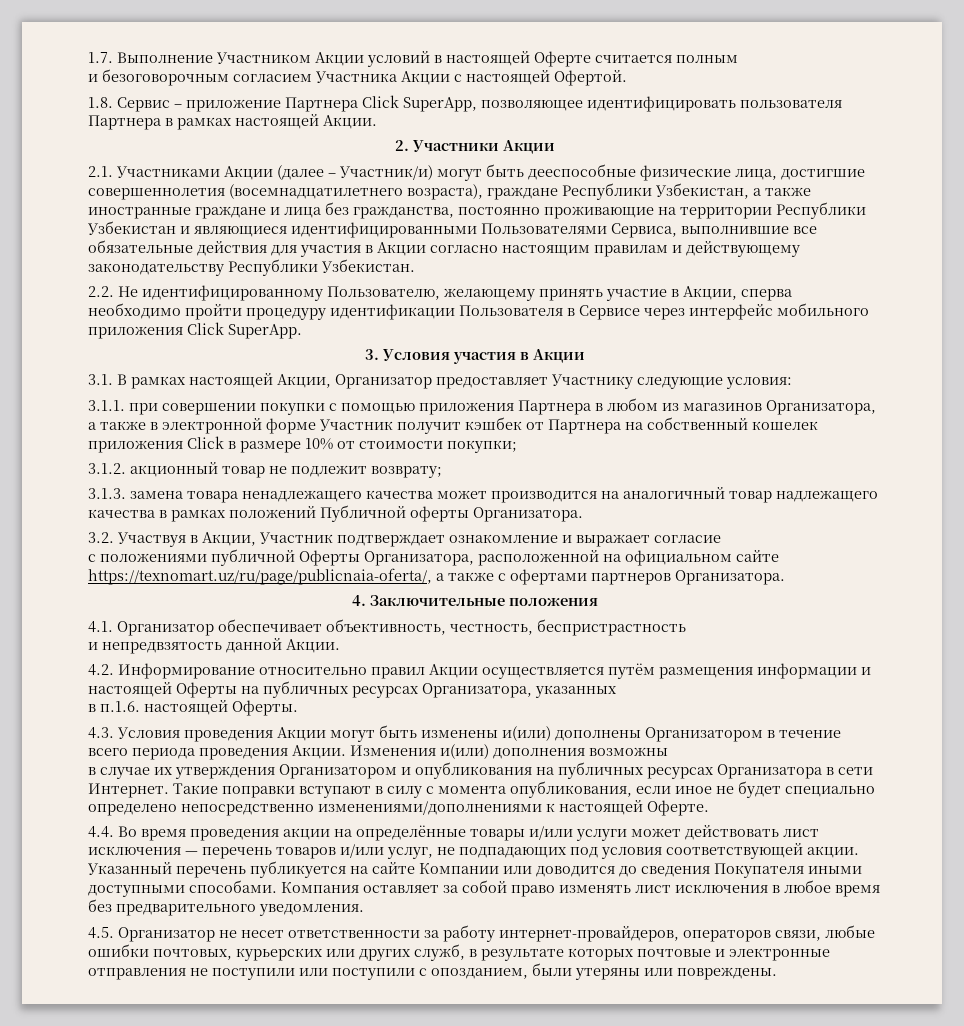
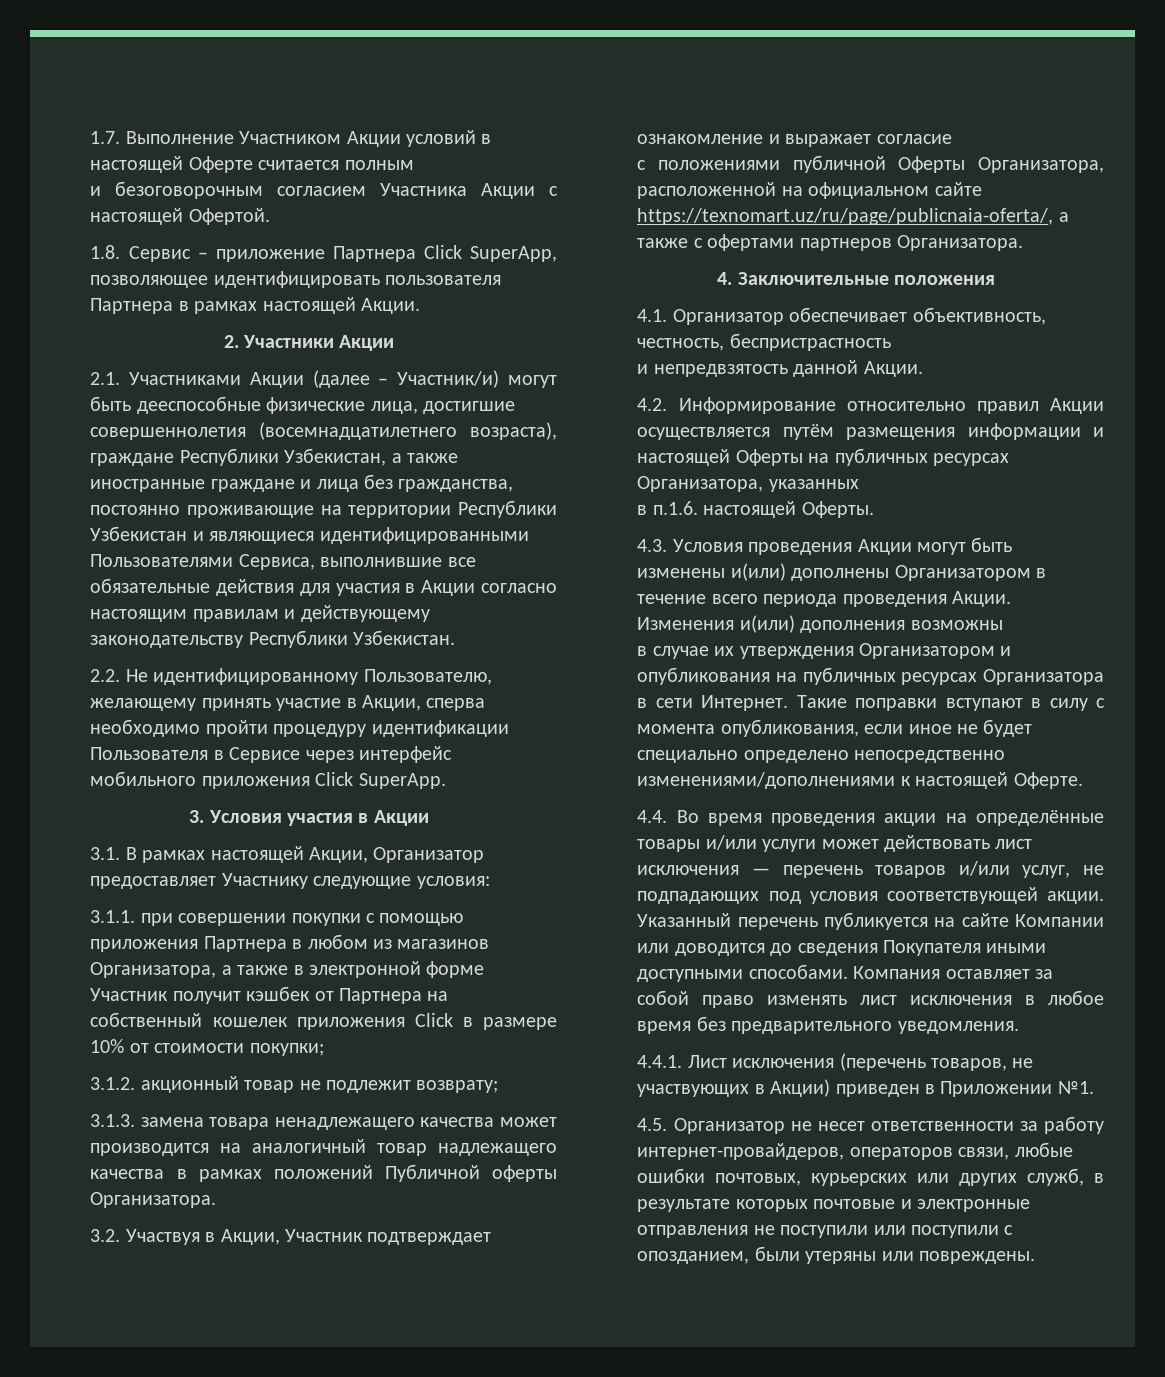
(365, 910) none -> [637,1053,1034,1071] [637,1079,1094,1097] // 4.4.1. Лист исключения (перечень товаров, не участвующих в Акции) приведен в Приложении №1.

